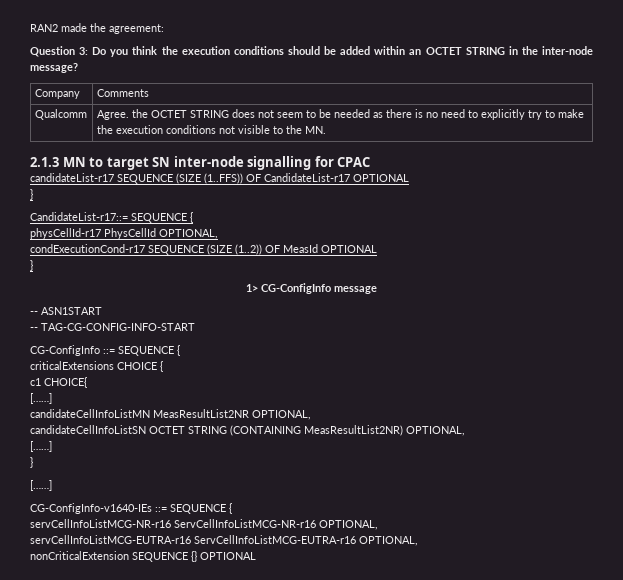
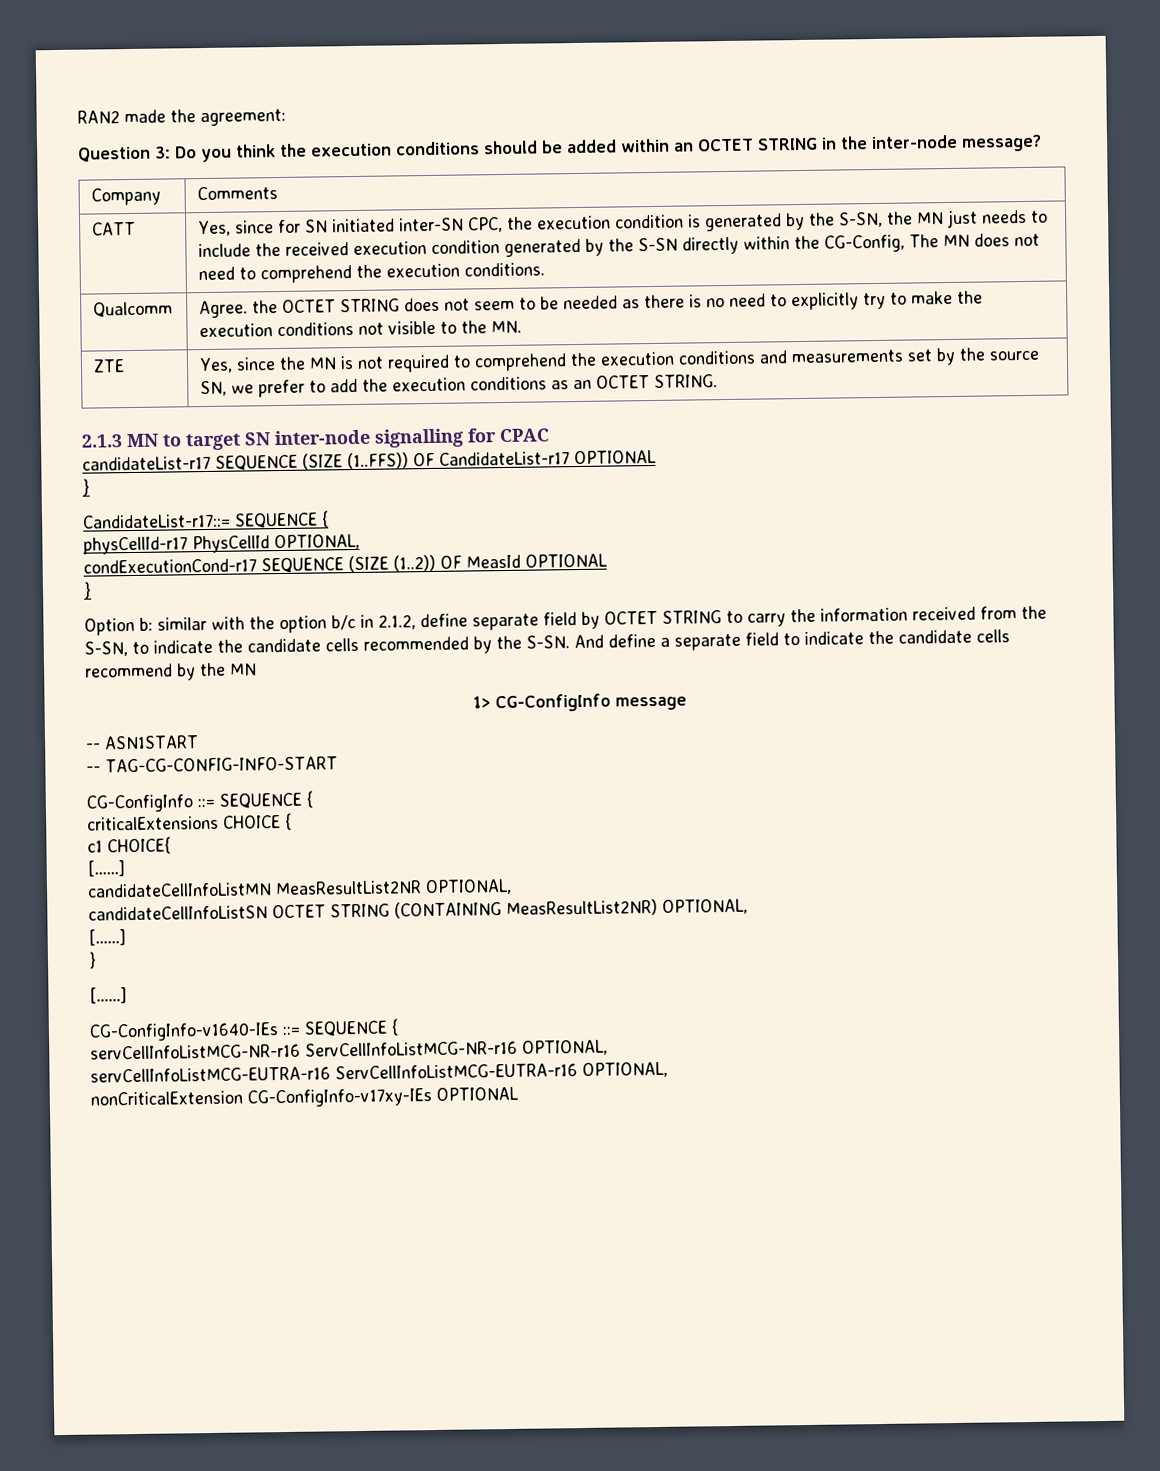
(149, 93) none -> [92,221,137,236] [198,209,1049,237] [198,233,1041,258] [198,262,546,284] // CATT | Yes, since for SN initiated inter-SN CPC, the execution condition is generated by the S-SN, the MN just needs to include the received execution condition generated by the S-SN directly within the CG-Config, The MN does not need to comprehend the execution conditions.
(326, 130) none -> [93,359,126,373] [199,347,1040,374] [200,374,719,398] // ZTE | Yes, since the MN is not required to comprehend the execution conditions and measurements set by the source SN, we prefer to add the execution conditions as an OCTET STRING.
(33, 265) none -> [84,605,1047,636] [84,629,1010,657] [85,662,257,681] // Option b: similar with the option b/c in 2.1.2, define separate field by OCTET STRING to carry the information received from the S-SN, to indicate the candidate cells recommended by the S-SN. And define a separate field to indicate the candidate cells recommend by the MN
[132,551,197,562] SEQUENCE {} -> [247,1088,432,1108] CG-ConfigInfo-v17xy-IEs

